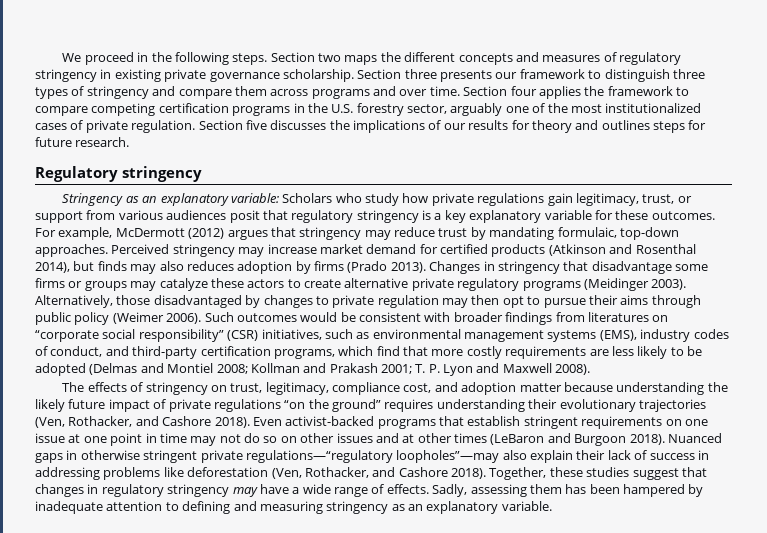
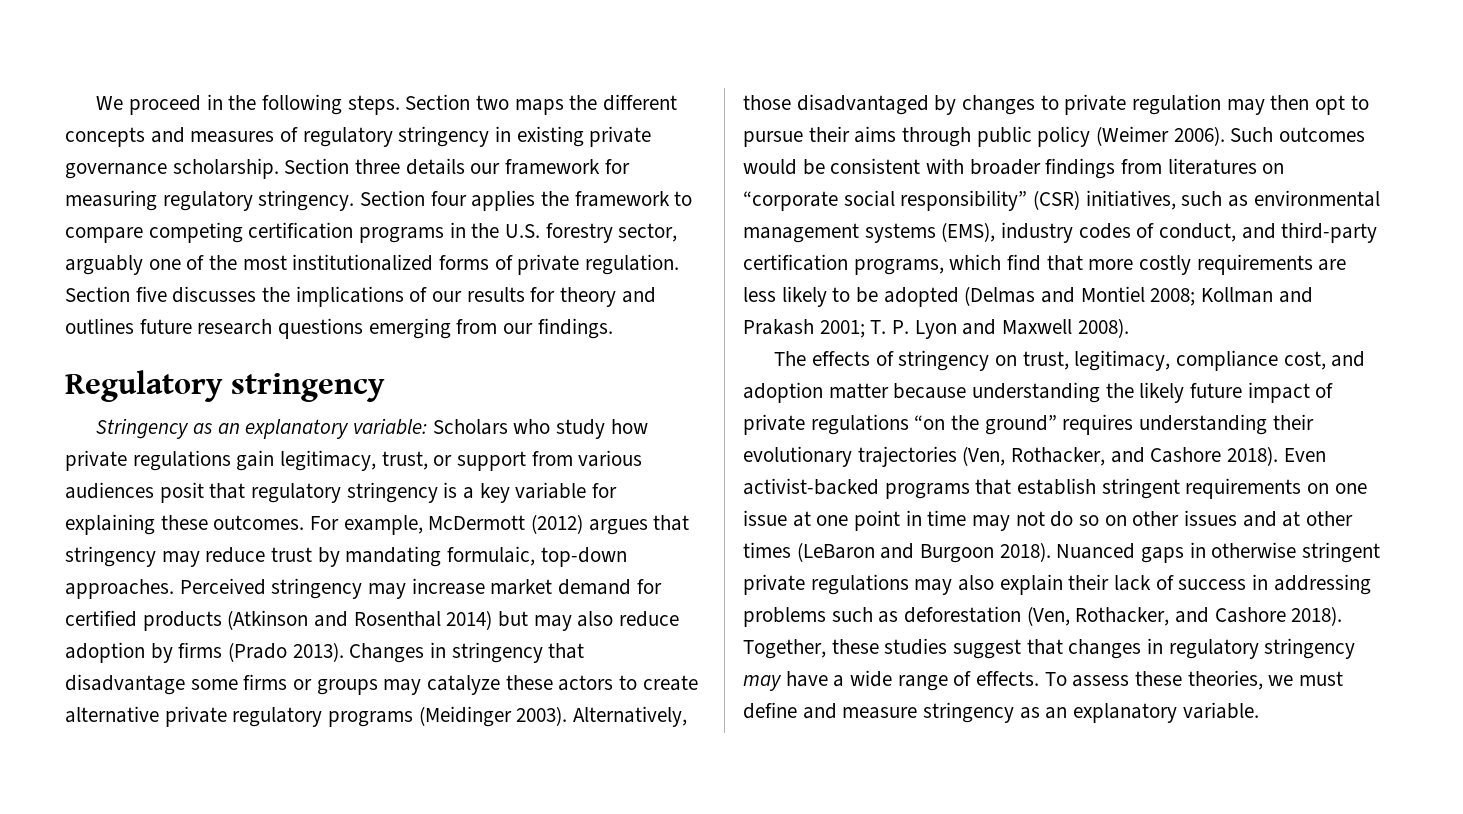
[440,70,492,82] presents -> [405,158,465,175] details
[588,69,705,82] [35,86,460,99] to distinguish three types of stringency and compare them across programs and over time. -> [604,159,630,174] [65,190,355,211] for measuring regulatory stringency.
[35,123,67,130] cases -> [439,255,490,270] forms
[653,120,707,133] [35,137,130,147] steps for future research. -> [139,318,613,339] future research questions emerging from our findings.
[469,210,542,223] explanatory -> (510, 493) none
(613, 215) none -> [65,514,155,535] explaining
[35,261,234,274] 2014), but finds may also reduces -> [446,610,680,631] 2014) but may also reduce
[245,450,500,463] regulations—“regulatory loopholes”—may -> [810,574,953,595] regulations may
[163,467,184,477] like -> [831,607,899,623] such as
[432,484,704,497] [35,501,323,514] Sadly, assessing them has been hampered by inadequate attention to defining and measuring -> [1044,670,1344,690] [743,702,918,719] To assess these theories, we must define and measure

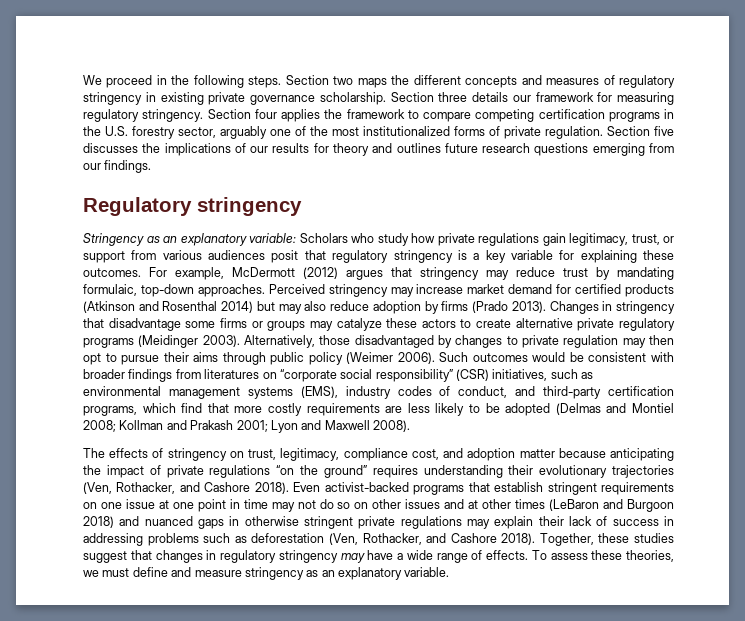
[870,320,910,334] T. P. -> (268, 426) none
[972,382,1243,403] understanding the likely future -> [610,448,674,461] [83,465,101,475] anticipating the
[999,542,1136,562] 2018). Nuanced -> [83,516,193,528] 2018) and nuanced
[958,575,995,591] also -> (490, 524) none

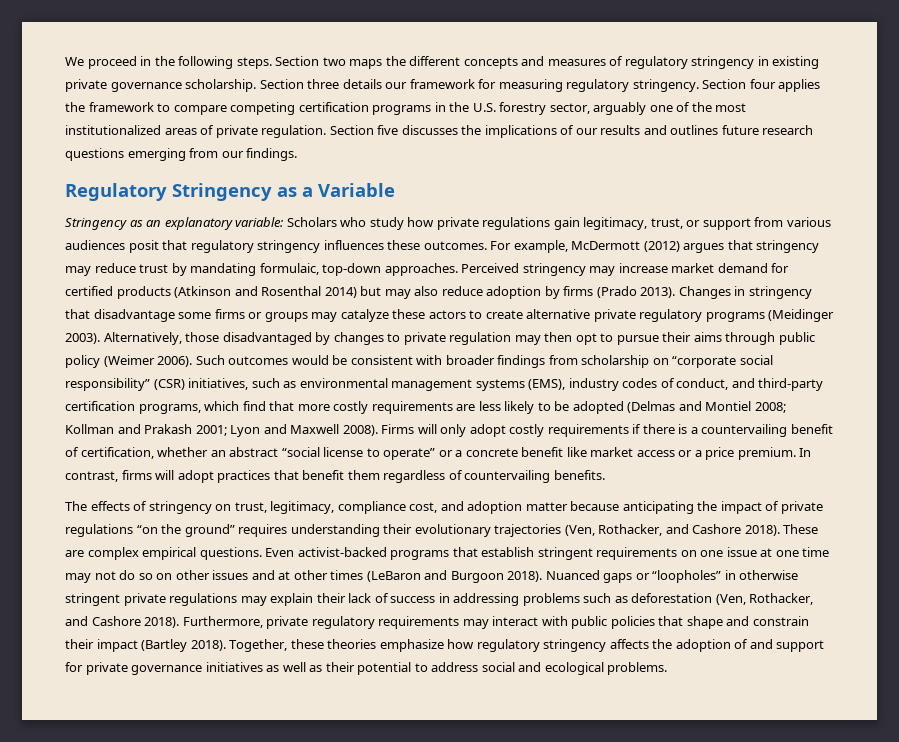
[454,126,485,136] forms -> [164,128,197,135] areas
[313,143,369,156] for theory -> (641, 130) none
[197,197,302,216] stringency -> [172,183,395,201] Stringency as a Variable
[457,250,637,263] is a key variable for explaining -> [323,240,384,250] influences
[204,369,260,379] literatures -> [581,355,650,368] scholarship
(410, 426) none -> [381,424,833,437] [65,447,812,460] [65,470,605,483] Firms will only adopt costly requirements if there is a countervailing benefit of certification, whether an abstract “social license to operate” or a concrete benefit like market access or a price premium. In contrast, firms will adopt practices that benefit them regardless of countervailing benefits.
(289, 488) none -> [783,524,819,534] [65,547,262,560] These are complex empirical questions.
[197,499,240,512] point in -> (799, 553) none
[83,516,224,529] 2018) and nuanced gaps -> [507,570,722,583] 2018). Nuanced gaps or “loopholes”
[539,533,674,546] [83,550,674,563] [83,567,450,580] Together, these studies suggest that changes in regulatory stringency may have a wide range of effects. To assess these theories, we must define and measure stringency as an explanatory variable. -> [182,616,809,629] [65,639,825,652] [65,662,668,675] Furthermore, private regulatory requirements may interact with public policies that shape and constrain their impact (Bartley 2018). Together, these theories emphasize how regulatory stringency affects the adoption of and support for private governance initiatives as well as their potential to address social and ecological problems.

